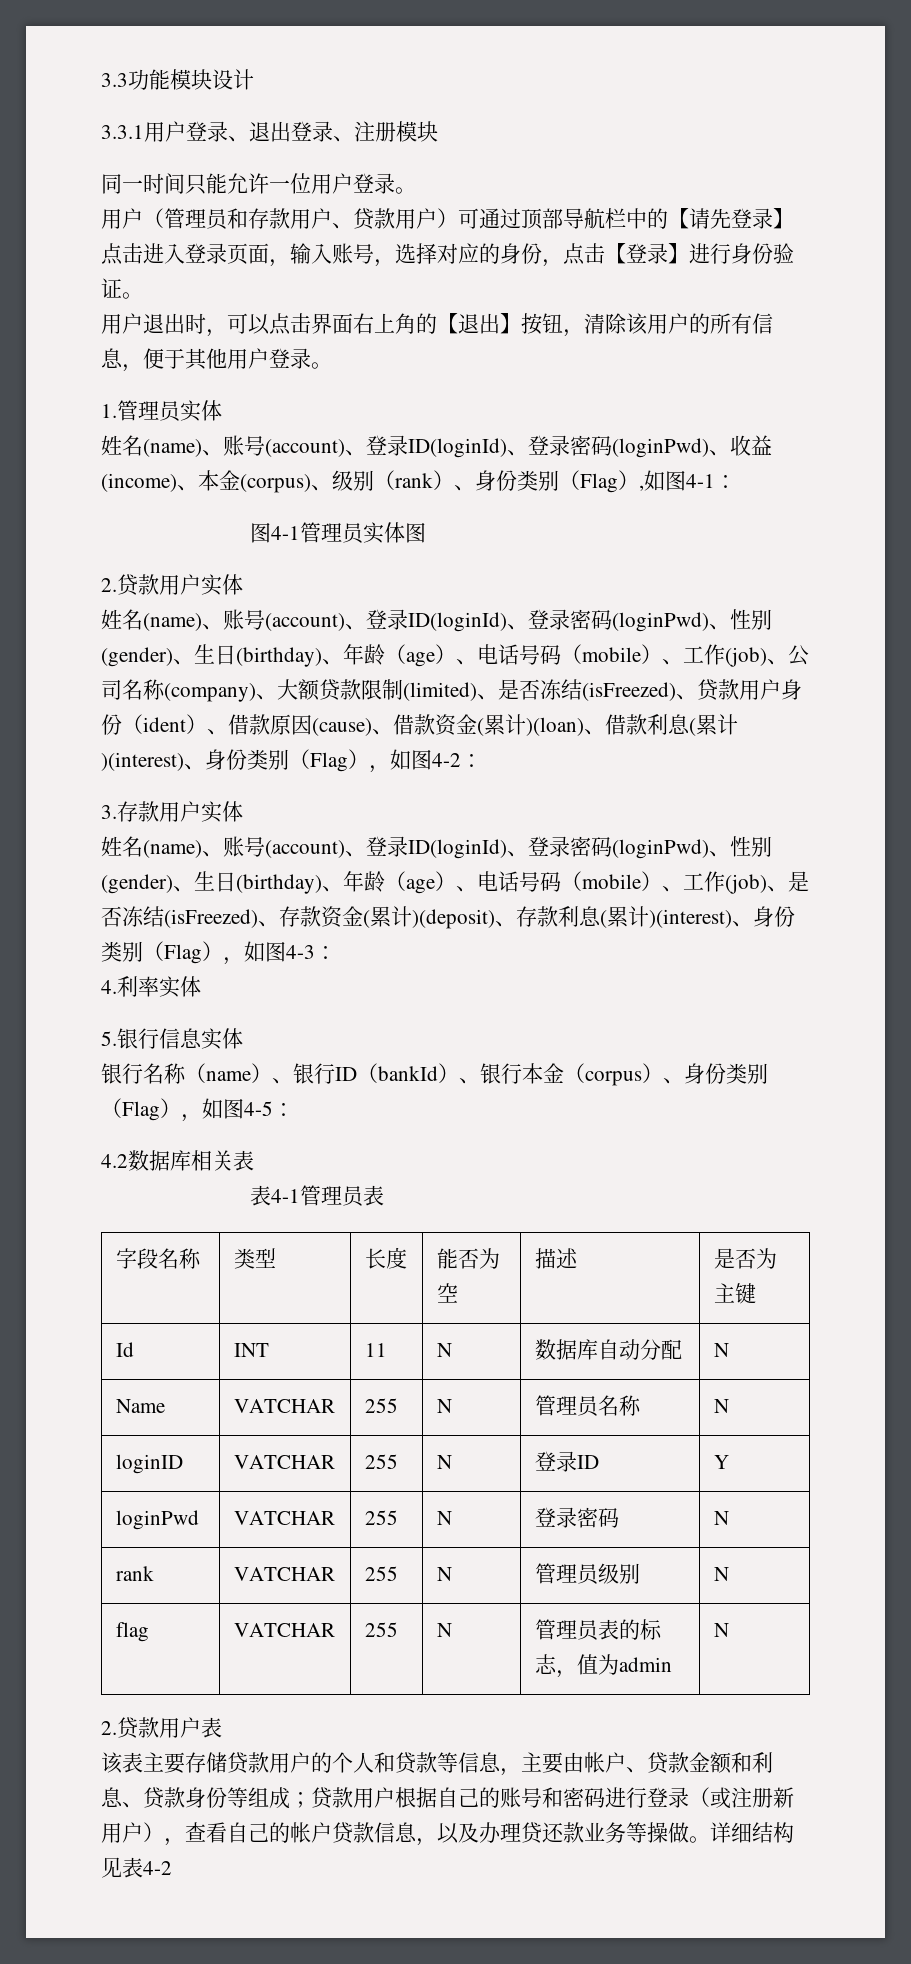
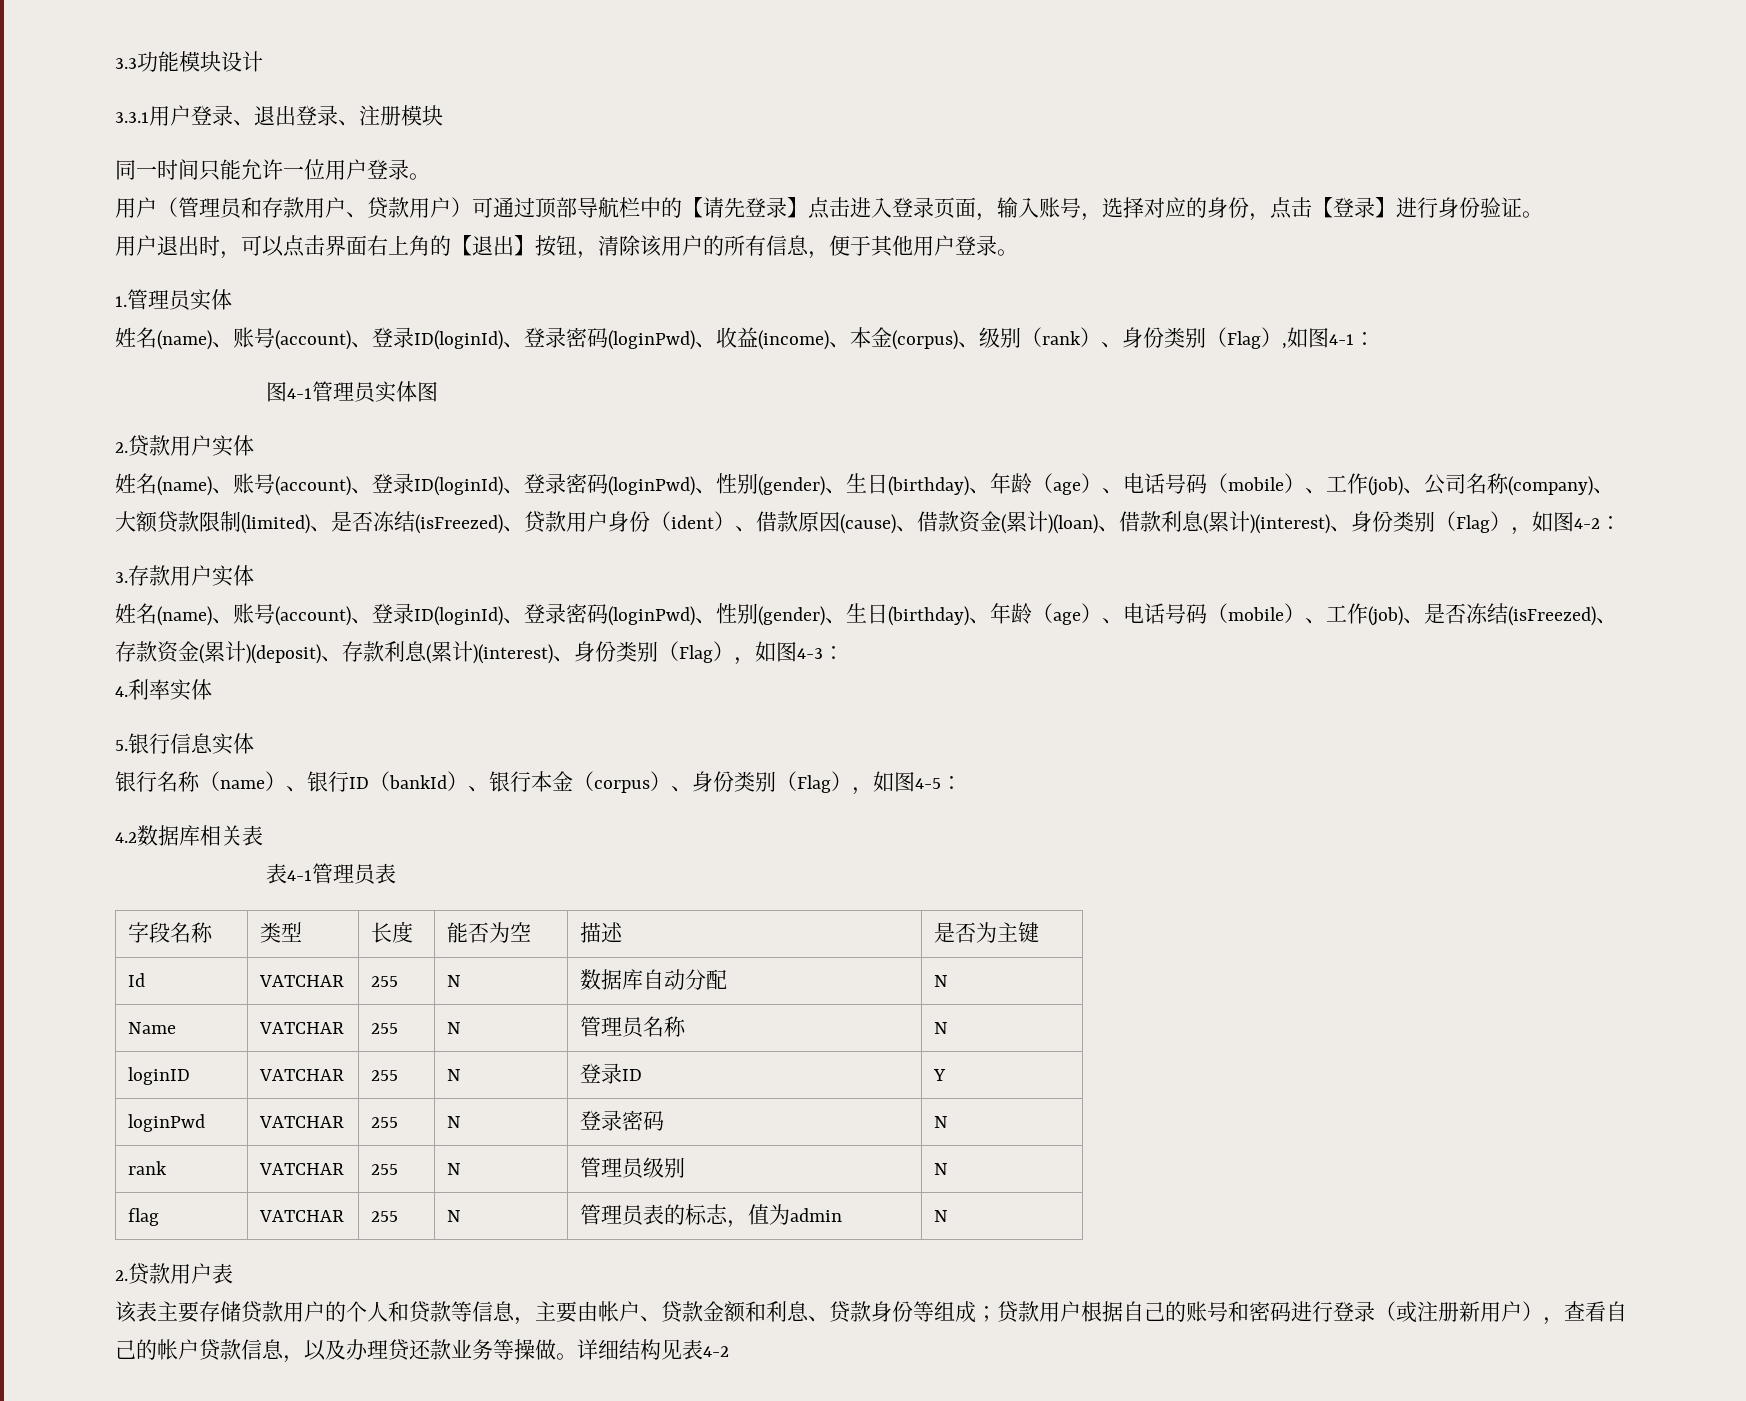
[233,1343,269,1357] [364,1343,387,1357] INT | 11 -> [258,975,344,987] [370,976,398,987] VATCHAR | 255

